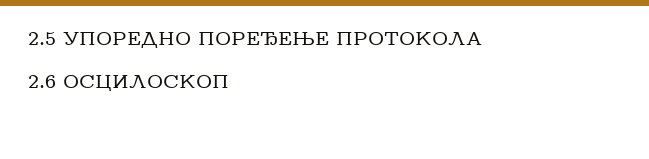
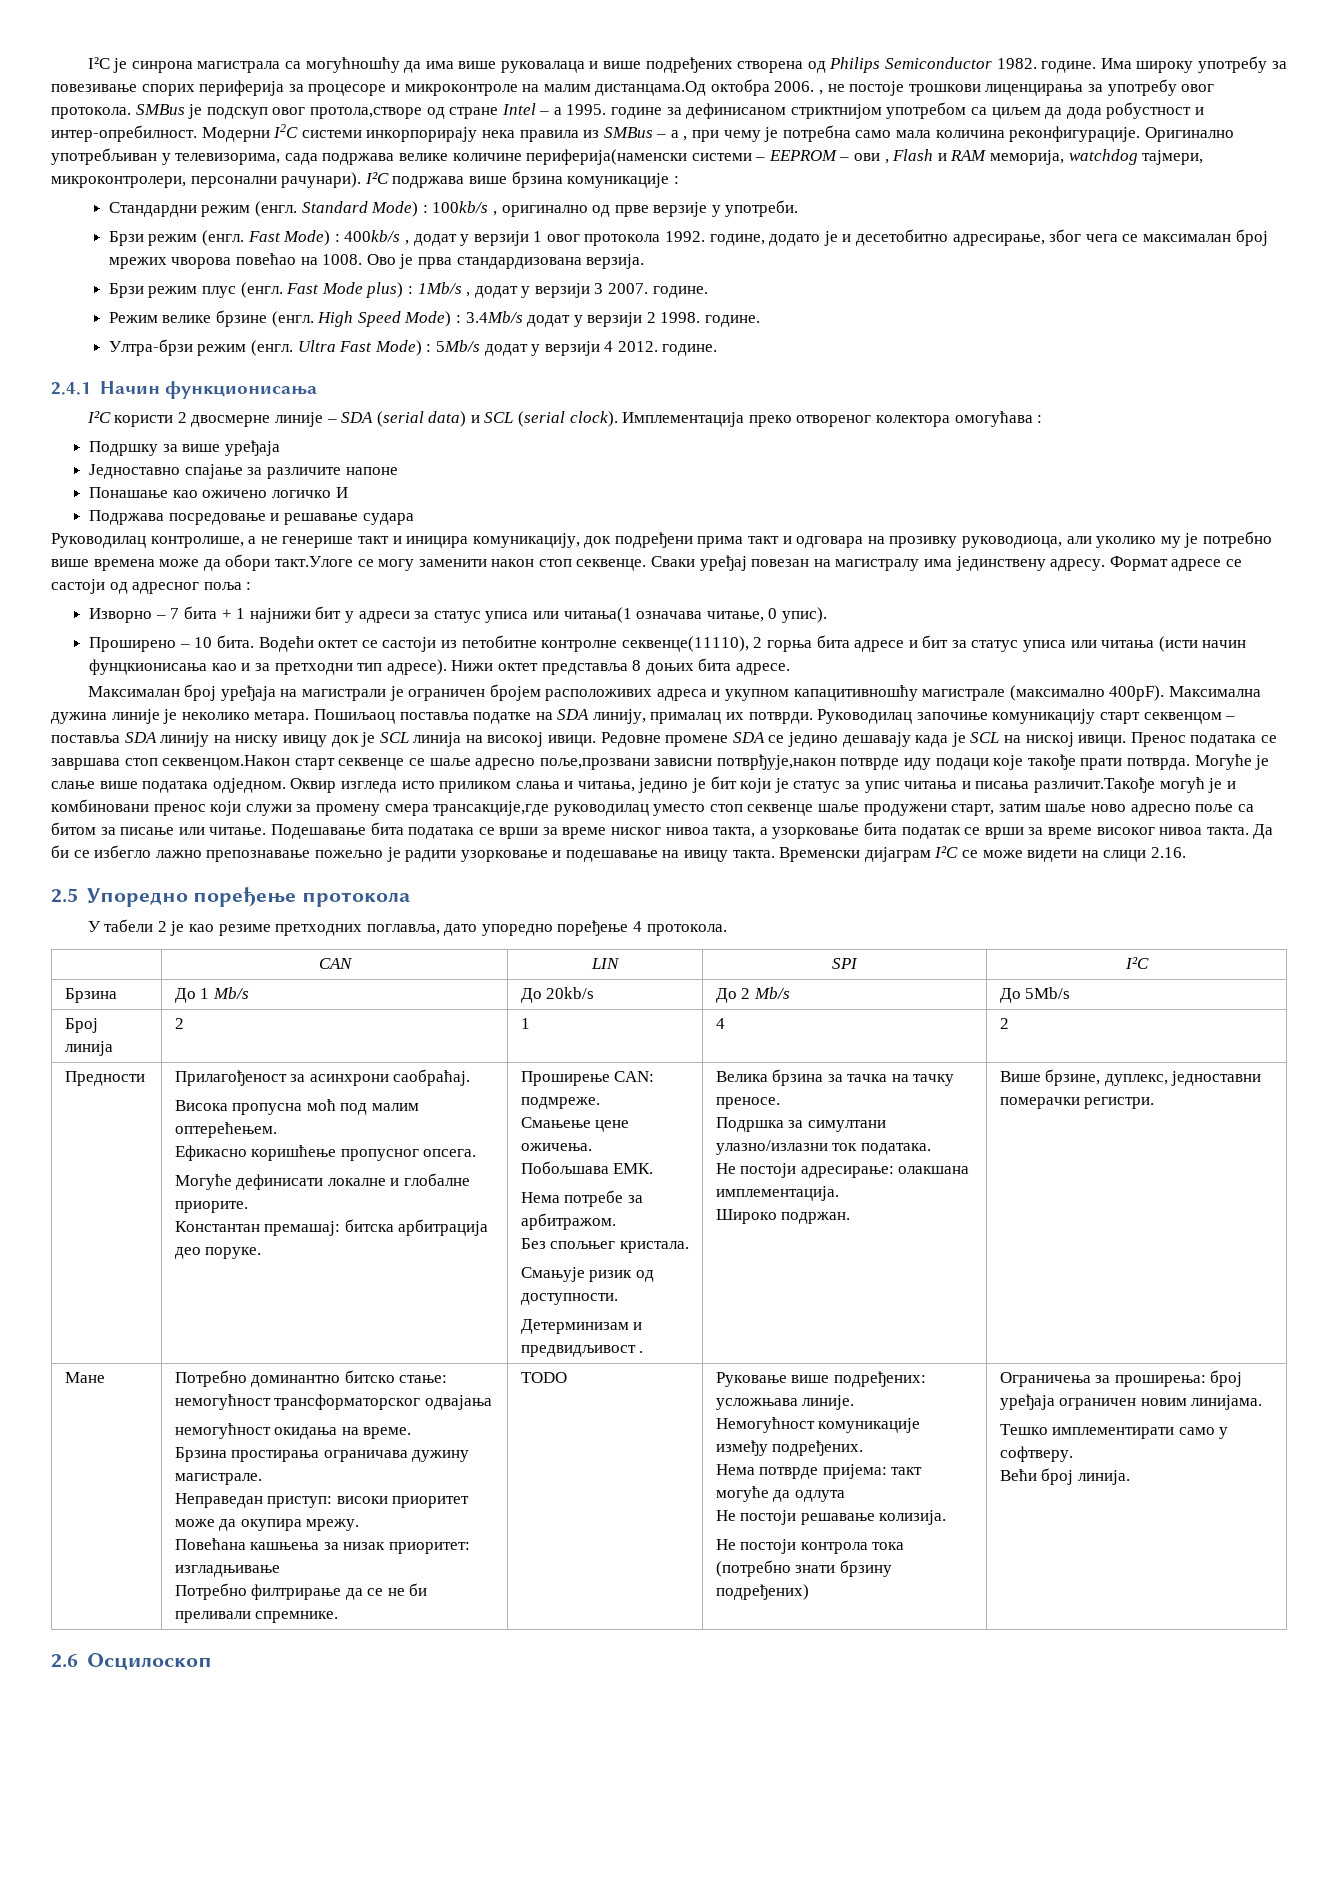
[28,32,483,48] [28,75,230,91] 2.5 УПОРЕДНО ПОРЕЂЕЊЕ ПРОТОКОЛА // 2.6 ОСЦИЛОСКОП -> [87,56,1287,73] [51,79,1215,96] [51,102,1204,119] [51,124,1234,142] [51,148,1204,165] [51,171,679,188] [108,200,799,217] [108,229,1268,246] [108,253,645,269] [108,282,708,298] [108,310,761,327] [108,339,718,356] [51,381,317,399] [86,411,1043,427] [89,440,281,456] [89,464,398,479] [89,487,348,498] [89,510,414,525] [51,531,1272,548] [51,554,1242,571] [51,579,252,594] [89,606,827,623] [89,635,1247,652] [89,658,790,675] [87,684,1262,701] [51,709,1236,724] [51,732,1277,747] [51,754,1270,770] [51,776,1236,793] [51,799,1254,816] [51,822,1274,839] [51,845,1186,862] [51,887,411,907] [87,919,727,936] [318,958,353,969] [591,958,620,969] [832,958,858,969] [1124,957,1149,969] [64,988,117,1003] [174,987,249,1003] [520,987,595,1003] [715,987,790,1003] [999,987,1071,1003] [64,1018,98,1033] [64,1041,113,1056] [174,1018,184,1029] [520,1018,530,1029] [715,1018,725,1029] [999,1018,1009,1029] [64,1071,145,1086] [174,1069,471,1086] [174,1099,419,1115] [174,1122,277,1138] [174,1145,477,1161] [174,1173,470,1190] [174,1201,248,1213] [174,1219,489,1236] [174,1247,262,1259] [520,1071,655,1086] [520,1097,600,1109] [520,1117,630,1132] [520,1143,592,1151] [520,1161,654,1174] [520,1190,643,1207] [520,1213,616,1230] [520,1238,689,1253] [520,1267,654,1282] [520,1293,618,1305] [520,1319,643,1334] [520,1345,644,1357] [715,1069,955,1086] [715,1097,780,1109] [715,1117,886,1132] [715,1140,931,1155] [715,1163,970,1178] [715,1186,839,1201] [715,1209,851,1224] [999,1069,1262,1086] [999,1097,1155,1109] [64,1372,105,1383] [174,1370,448,1387] [174,1394,492,1410] [174,1423,412,1439] [174,1447,470,1462] [174,1473,262,1485] [174,1493,470,1508] [174,1519,360,1531] [174,1538,470,1554] [174,1565,280,1577] [174,1583,428,1600] [174,1611,339,1623] [520,1372,567,1383] [715,1371,926,1387] [715,1395,855,1410] [715,1417,921,1433] [715,1440,864,1456] [715,1464,923,1479] [715,1486,845,1502] [715,1510,947,1525] [715,1539,905,1554] [715,1560,892,1577] [715,1584,809,1600] [999,1370,1243,1387] [999,1394,1263,1410] [999,1424,1229,1439] [999,1446,1073,1462] [999,1468,1130,1485] [51,1653,212,1670] I²C је синрона магистрала са могућношћу да има више руковалаца и више подређених створена од Philips Semiconductor 1982. године. Има широку употребу за повезивање спорих периферија за процесоре и микроконтроле на малим дистанцама.Од октобра 2006. , не постоје трошкови лиценцирања за употребу овог протокола. SMBus је подскуп овог протола,створе од стране Intel – а 1995. године за дефинисаном стриктнијом употребом са циљем да дода робустност и интер-опребилност. Модерни I2C системи инкорпорирају нека правила из SMBus – a , при чему је потребна само мала количина реконфигурације. Оригинално употребљиван у телевизорима, сада подржава велике количине периферија(наменски системи – EEPROM – ови , Flash и RAM меморија, watchdog тајмери, микроконтролери, персонални рачунари). I²C подржава више брзина комуникације : // Стандардни режим (енгл. Standard Mode) : 100kb/s , оригинално од прве верзије у употреби. // Брзи режим (енгл. Fast Mode) : 400kb/s , додат у верзији 1 овог протокола 1992. године, додато је и десетобитно адресирање, због чега се максималан број мрежих чворова повећао на 1008. Ово је прва стандардизована верзија. // Брзи режим плус (енгл. Fast Mode plus) : 1Mb/s , додат у верзији 3 2007. године. // Режим велике брзине (енгл. High Speed Mode) : 3.4Mb/s додат у верзији 2 1998. године. // Ултра-брзи режим (енгл. Ultra Fast Mode) : 5Mb/s додат у верзији 4 2012. године. // 2.4.1 Начин функционисања // I²C користи 2 двосмерне линије – SDA (serial data) и SCL (serial clock). Имплементација преко отвореног колектора омогућава : // Подршку за више уређаја // Једноставно спајање за различите напоне // Понашање као ожичено логичко И // Подржава посредовање и решавање судара // Руководилац контролише, а не генерише такт и иницира комуникацију, док подређени прима такт и одговара на прозивку руководиоца, али уколико му је потребно више времена може да обори такт.Улоге се могу заменити након стоп секвенце. Сваки уређај повезан на магистралу има јединствену адресу. Формат адресе се састоји од адресног поља : // Изворно – 7 бита + 1 најнижи бит у адреси за статус уписа или читања(1 означава читање, 0 упис). // Проширено – 10 бита. Водећи октет се састоји из петобитне контролне секвенце(11110), 2 горња бита адресе и бит за статус уписа или читања (исти начин фунцкионисања као и за претходни тип адресе). Нижи октет представља 8 доњих бита адресе. // Максималан број уређаја на магистрали је ограничен бројем расположивих адреса и укупном капацитивношћу магистрале (максимално 400pF). Максимална дужина линије је неколико метара. Пошиљаоц поставља податке на SDA линију, прималац их потврди. Руководилац започиње комуникацију старт секвенцом – поставља SDA линију на ниску ивицу док је SCL линија на високој ивици. Редовне промене SDA се једино дешавају када је SCL на ниској ивици. Пренос података се завршава стоп секвенцом.Након старт секвенце се шаље адресно поље,прозвани зависни потврђује,након потврде иду подаци које такође прати потврда. Могуће је слање више података одједном. Оквир изгледа исто приликом слања и читања, једино је бит који је статус за упис читања и писања различит.Такође могућ је и комбиновани пренос који служи за промену смера трансакције,где руководилац уместо стоп секвенце шаље продужени старт, затим шаље ново адресно поље са битом за писање или читање. Подешавање бита података се врши за време ниског нивоа такта, а узорковање бита податак се врши за време високог нивоа такта. Да би се избегло лажно препознавање пожељно је радити узорковање и подешавање на ивицу такта. Временски дијаграм I²C се може видети на слици 2.16. // 2.5 Упоредно поређење протокола // У табели 2 је као резиме претходних поглавља, дато упоредно поређење 4 протокола. // | CAN | LIN | SPI | I²C // Брзина | До 1 Mb/s | До 20kb/s | До 2 Mb/s | До 5Mb/s // Број линија | 2 | 1 | 4 | 2 // Предности | Прилагођеност за асинхрони саобраћај. // Висока пропусна моћ под малим оптерећењем. // Ефикасно коришћење пропусног опсега. // Могуће дефинисати локалне и глобалне приорите. // Константан премашај: битска арбитрација део поруке. | Проширење CAN: подмреже. // Смањење цене ожичења. // Побољшава ЕМК. // Нема потребе за арбитражом. // Без спољњег кристала. // Смањује ризик од доступности. // Детерминизам и предвидљивост . | Велика брзина за тачка на тачку преносе. // Подршка за симултани улазно/излазни ток података. // Не постоји адресирање: олакшана имплементација. // Широко подржан. | Bише брзине, дуплекс, једноставни померачки регистри. // Мане | Потребно доминантно битско стање: немогућност трансформаторског одвајања // немогућност окидања на време. // Брзина простирања ограничава дужину магистрале. // Неправедан приступ: високи приоритет може да окупира мрежу. // Повећана кашњења за низак приоритет: изгладњивање // Потребно филтрирање да се не би преливали спремнике. | TODO | Руковање више подређених: усложњава линије. // Немогућност комуникације између подређених. // Нема потврде пријема: такт могуће да одлута // Не постоји решавање колизија. // Не постоји контрола тока (потребно знати брзину подређених) | Ограничења за проширења: број уређаја ограничен новим линијама. // Тешко имплементирати само у софтверу. // Већи број линија. // 2.6 Осцилоскоп

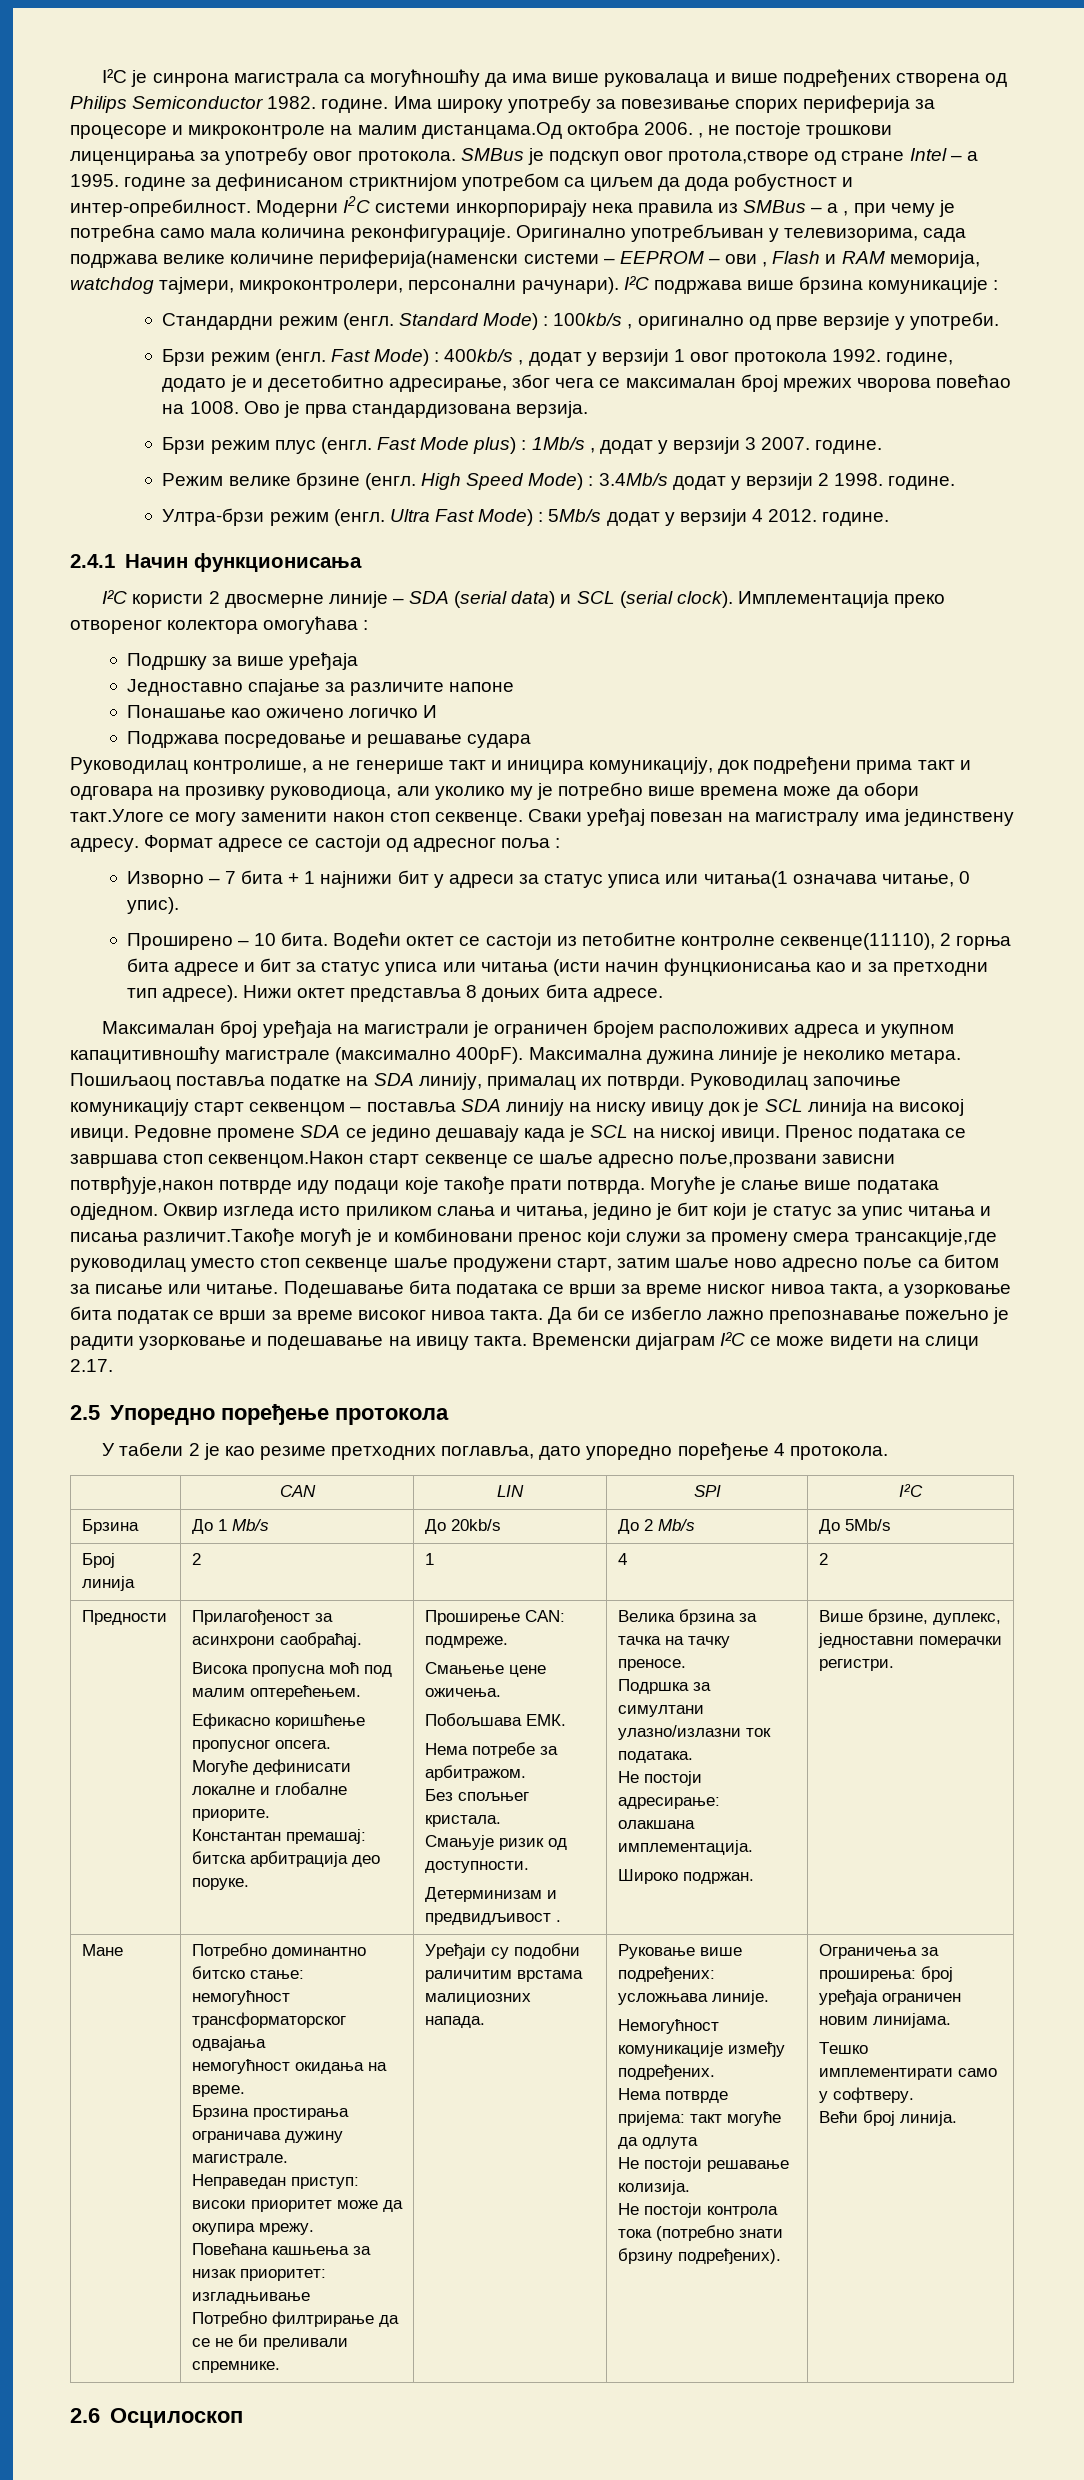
[1150,847,1186,858] 2.16. -> [70,1359,113,1372] 2.17.
[520,1372,567,1383] TODO -> [424,1943,580,1959] [424,1970,583,1982] [424,1993,531,2005] [424,2016,485,2028] Уређаји су подобни раличитим врстама малициозних напада.
[715,1584,809,1600] подређених) -> [677,2248,781,2264] подређених).

